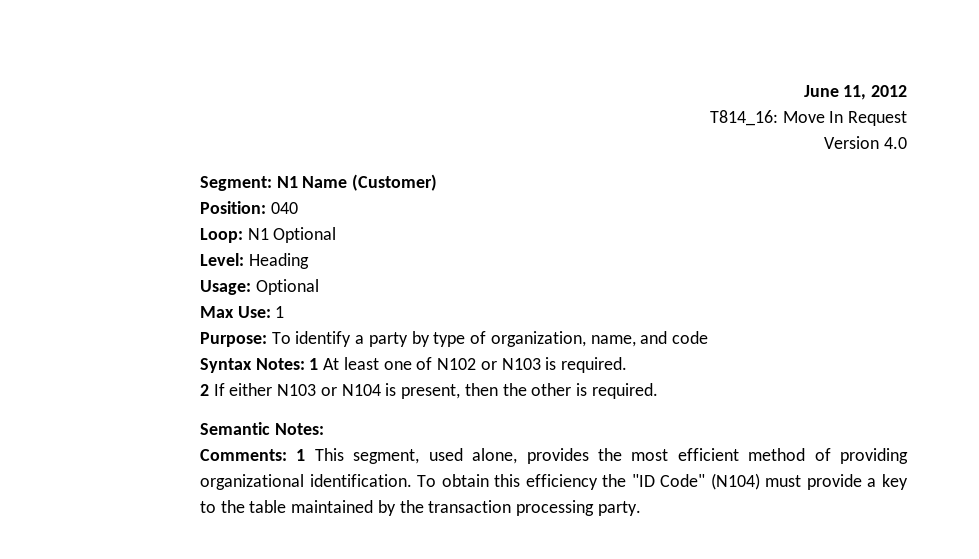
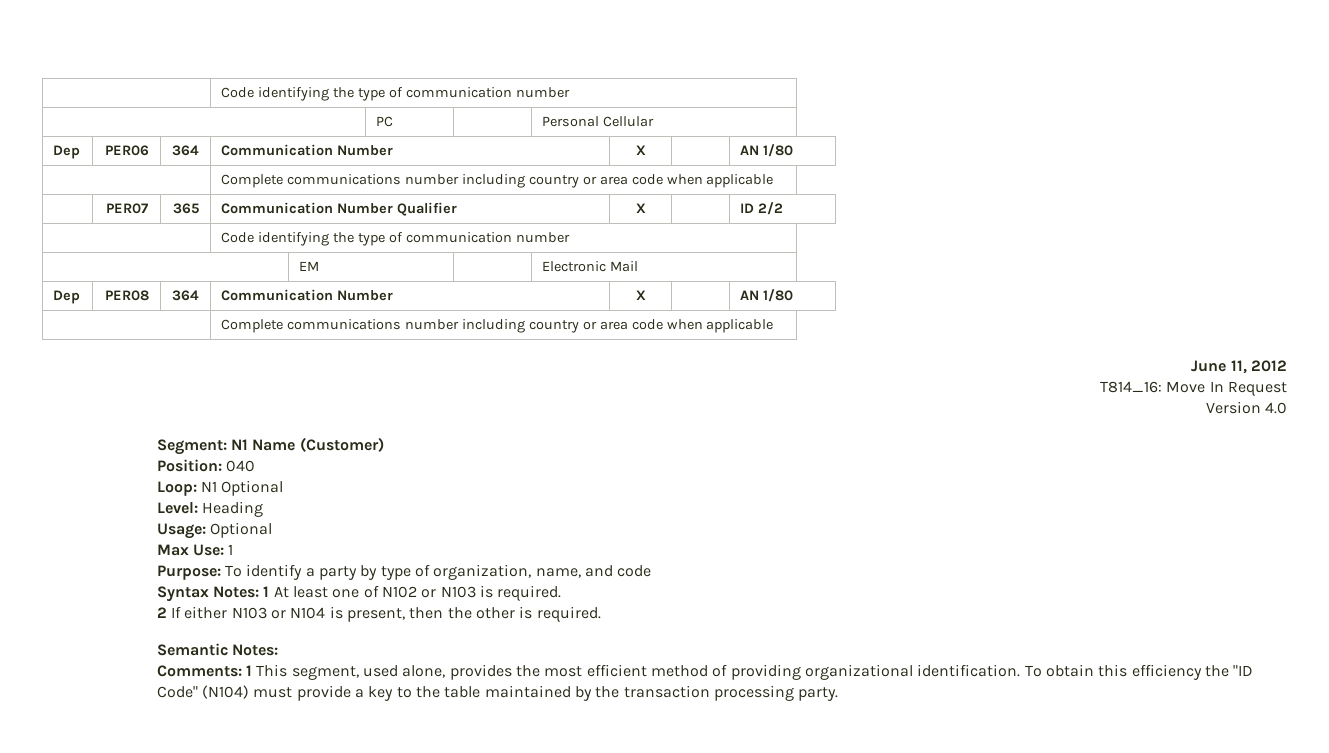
(803, 91) none -> [221,87,570,101] [376,116,394,127] [542,116,655,127] [53,145,81,159] [104,145,149,156] [172,145,199,156] [221,144,394,156] [635,145,646,155] [740,144,794,157] [221,174,774,188] [105,203,148,214] [172,203,199,214] [221,202,458,216] [635,203,646,213] [740,202,784,215] [221,232,570,246] [299,261,320,271] [542,261,639,272] [53,290,81,304] [104,290,149,301] [172,290,199,301] [221,289,394,301] [635,290,646,300] [740,289,794,302] [221,319,774,333] | Code identifying the type of communication number // | PC | | Personal Cellular // Dep | PER06 | 364 | Communication Number | X | | AN 1/80 // | Complete communications number including country or area code when applicable // | PER07 | 365 | Communication Number Qualifier | X | | ID 2/2 // | Code identifying the type of communication number // | EM | | Electronic Mail // Dep | PER08 | 364 | Communication Number | X | | AN 1/80 // | Complete communications number including country or area code when applicable //

